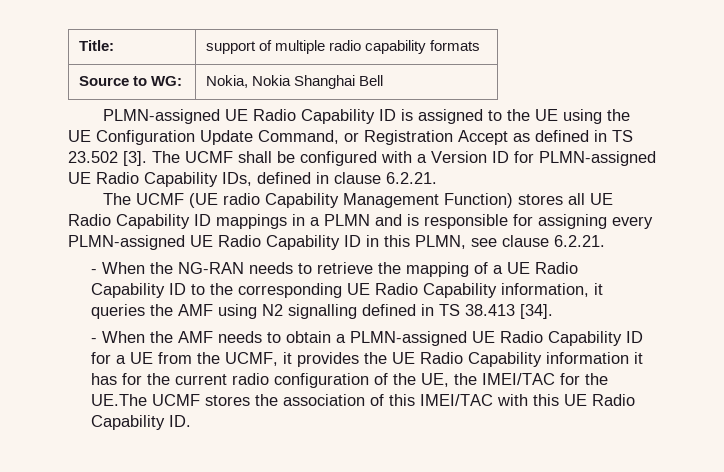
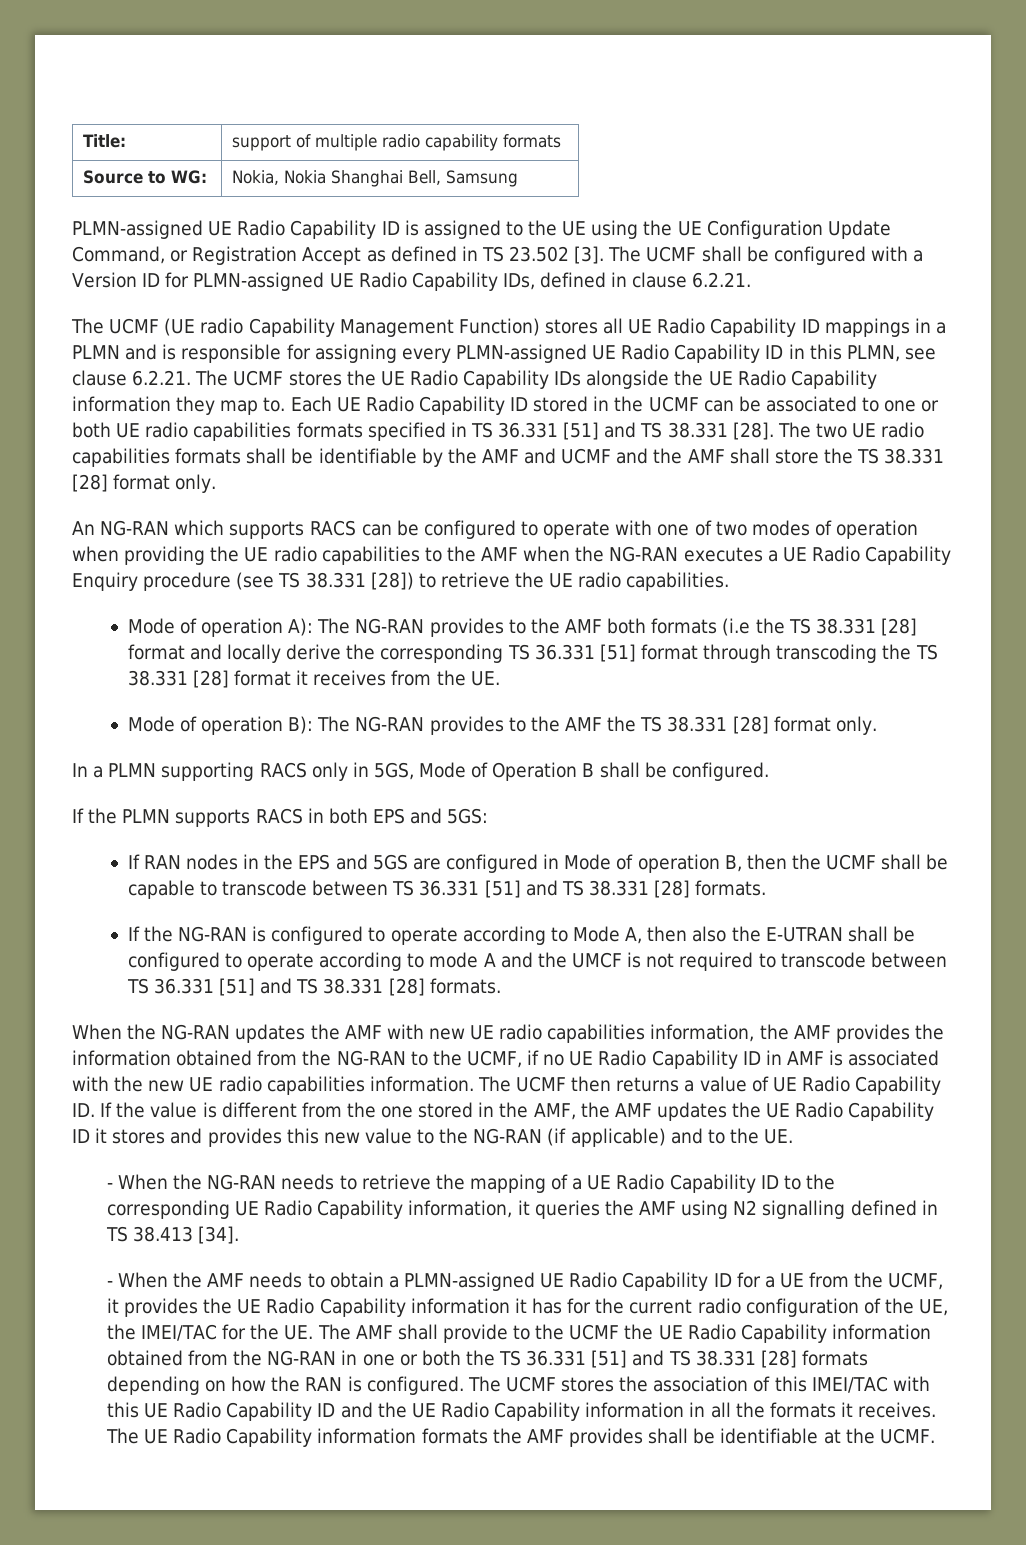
[358,75,383,86] Bell -> [408,170,519,187] Bell, Samsung
(605, 241) none -> [195,370,877,389] [72,396,940,415] [72,422,925,441] [72,448,945,467] [72,474,217,493] [72,520,919,539] [72,546,952,565] [72,572,730,591] [127,618,917,637] [127,644,938,663] [127,670,500,688] [127,716,877,735] [72,762,769,781] [72,808,489,827] [127,854,949,873] [127,880,767,899] [127,926,915,945] [127,952,947,971] [126,978,501,996] [72,1024,944,1043] [72,1050,940,1069] [72,1076,942,1095] [72,1102,935,1121] [72,1128,794,1147] The UCMF stores the UE Radio Capability IDs alongside the UE Radio Capability information they map to. Each UE Radio Capability ID stored in the UCMF can be associated to one or both UE radio capabilities formats specified in TS 36.331 [51] and TS 38.331 [28]. The two UE radio capabilities formats shall be identifiable by the AMF and UCMF and the AMF shall store the TS 38.331 [28] format only. // An NG-RAN which supports RACS can be configured to operate with one of two modes of operation when providing the UE radio capabilities to the AMF when the NG-RAN executes a UE Radio Capability Enquiry procedure (see TS 38.331 [28]) to retrieve the UE radio capabilities. // Mode of operation A): The NG-RAN provides to the AMF both formats (i.e the TS 38.331 [28] format and locally derive the corresponding TS 36.331 [51] format through transcoding the TS 38.331 [28] format it receives from the UE. // Mode of operation B): The NG-RAN provides to the AMF the TS 38.331 [28] format only. // In a PLMN supporting RACS only in 5GS, Mode of Operation B shall be configured. // If the PLMN supports RACS in both EPS and 5GS: // If RAN nodes in the EPS and 5GS are configured in Mode of operation B, then the UCMF shall be capable to transcode between TS 36.331 [51] and TS 38.331 [28] formats. // If the NG-RAN is configured to operate according to Mode A, then also the E-UTRAN shall be configured to operate according to mode A and the UMCF is not required to transcode between TS 36.331 [51] and TS 38.331 [28] formats. // When the NG-RAN updates the AMF with new UE radio capabilities information, the AMF provides the information obtained from the NG-RAN to the UCMF, if no UE Radio Capability ID in AMF is associated with the new UE radio capabilities information. The UCMF then returns a value of UE Radio Capability ID. If the value is different from the one stored in the AMF, the AMF updates the UE Radio Capability ID it stores and provides this new value to the NG-RAN (if applicable) and to the UE.
[91,394,148,406] UE.The -> [284,1324,932,1343] [106,1350,869,1368] [106,1376,501,1395] UE. The AMF shall provide to the UCMF the UE Radio Capability information obtained from the NG-RAN in one or both the TS 36.331 [51] and TS 38.331 [28] formats depending on how the RAN is configured. The
[169,415,192,427] ID. -> [317,1402,937,1421] [105,1428,935,1447] ID and the UE Radio Capability information in all the formats it receives. The UE Radio Capability information formats the AMF provides shall be identifiable at the UCMF.

